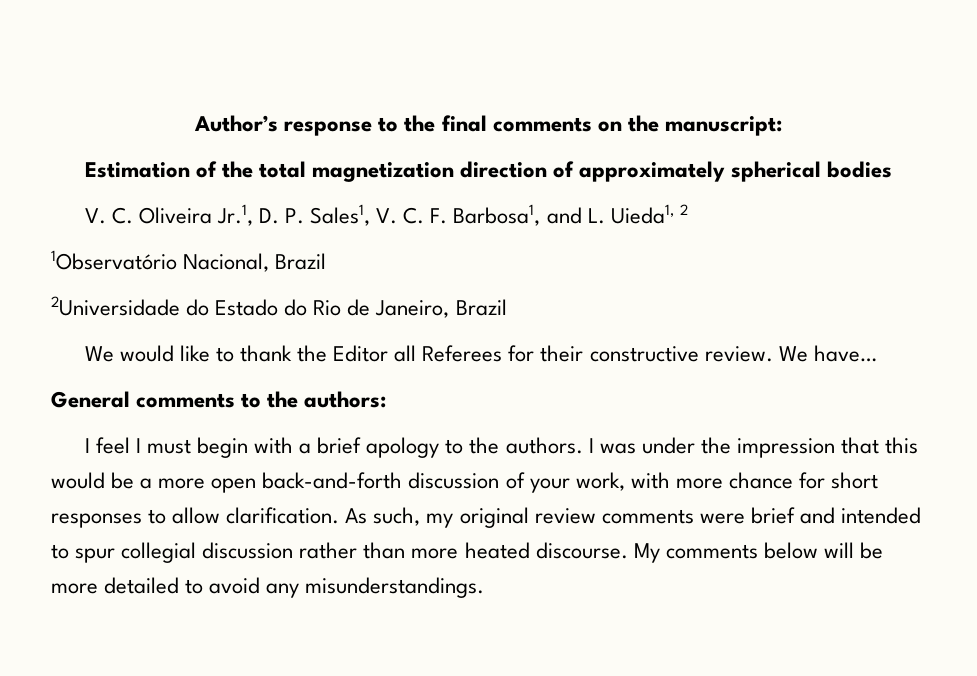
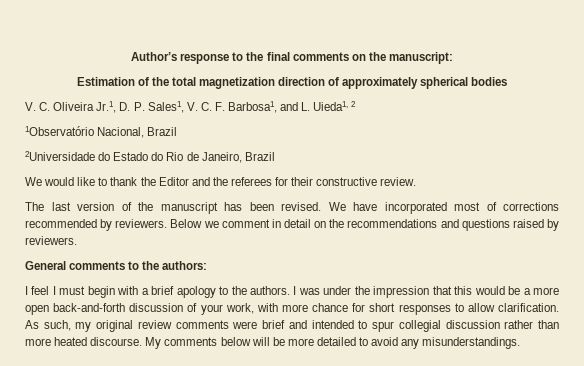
[394,345,503,362] all Referees -> [191,177,272,186] and the referees
[778,345,877,362] We have… -> [25,202,559,214] [25,219,560,231] [25,236,77,245] // The last version of the manuscript has been revised. We have incorporated most of corrections recommended by reviewers. Below we comment in detail on the recommendations and questions raised by reviewers.

